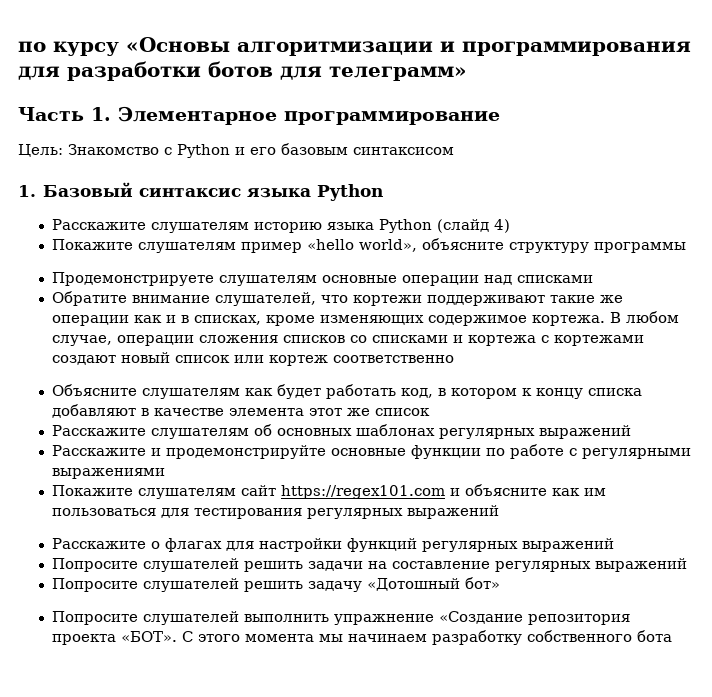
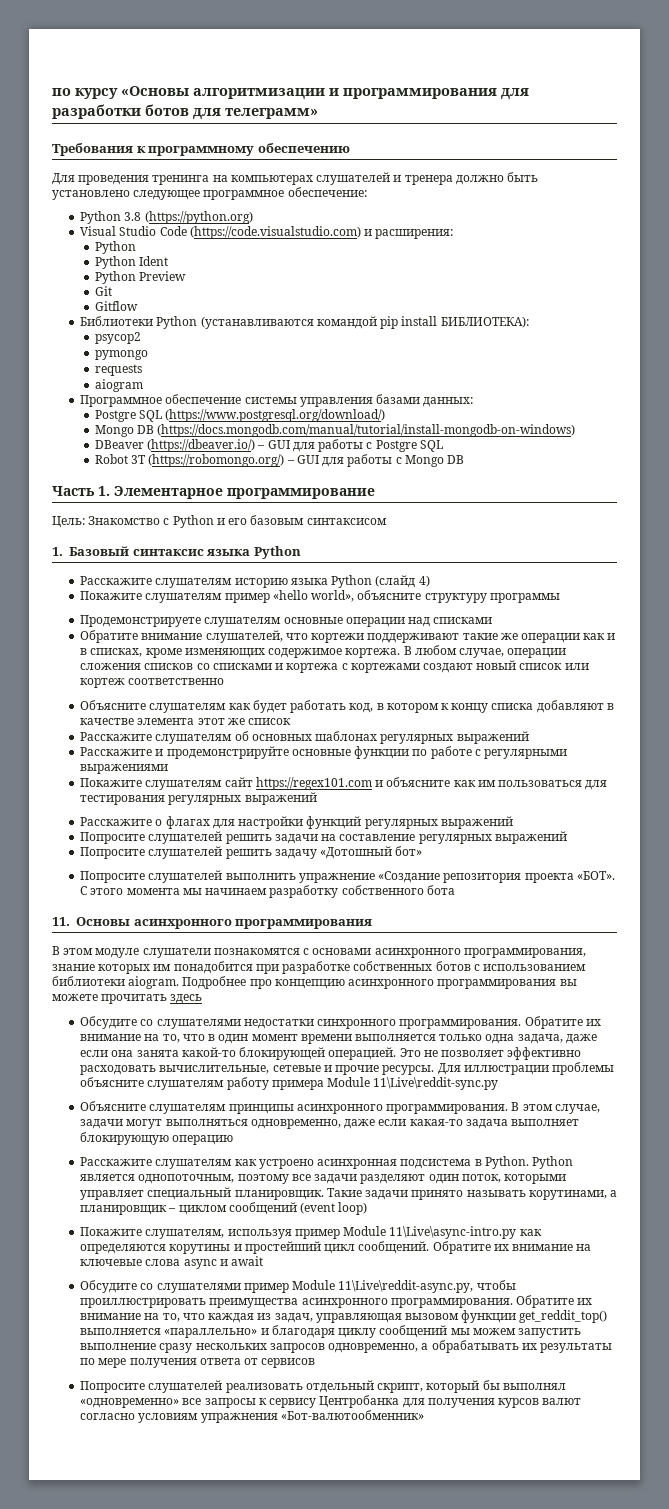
(467, 73) none -> [52,143,350,156] [52,172,539,185] [52,187,367,200] [80,211,253,224] [80,226,454,239] [94,241,136,254] [94,256,169,269] [94,271,187,284] [94,286,112,296] [94,301,138,311] [80,316,529,329] [94,332,141,344] [94,350,148,360] [94,364,142,376] [94,379,143,392] [80,394,474,407] [94,409,386,422] [94,424,576,437] [94,439,443,452] [94,454,465,467] // Требования к программному обеспечению // Для проведения тренинга на компьютерах слушателей и тренера должно быть установлено следующее программное обеспечение: // Python 3.8 (https://python.org) // Visual Studio Code (https://code.visualstudio.com) и расширения: // Python // Python Ident // Python Preview // Git // Gitflow // Библиотеки Python (устанавливаются командой pip install БИБЛИОТЕКА): // psycop2 // pymongo // requests // aiogram // Программное обеспечение системы управления базами данных: // Postgre SQL (https://www.postgresql.org/download/) // Mongo DB (https://docs.mongodb.com/manual/tutorial/install-mongodb-on-windows) // DBeaver (https://dbeaver.io/) – GUI для работы с Postgre SQL // Robot 3T (https://robomongo.org/) – GUI для работы с Mongo DB
(672, 636) none -> [52,917,373,929] [52,946,586,958] [52,961,587,974] [52,976,577,989] [52,994,203,1004] [80,1016,601,1029] [80,1034,597,1044] [80,1047,582,1060] [80,1062,614,1075] [80,1077,499,1090] [80,1101,600,1114] [80,1119,579,1129] [80,1132,234,1145] [80,1156,573,1169] [80,1174,566,1184] [80,1187,617,1200] [80,1202,368,1215] [80,1226,542,1239] [80,1241,592,1254] [80,1256,264,1269] [80,1280,516,1293] [80,1295,593,1308] [80,1310,608,1323] [80,1325,581,1338] [80,1340,612,1353] [80,1358,316,1368] [80,1380,566,1393] [80,1395,582,1408] [80,1410,424,1423] // 11. Основы асинхронного программирования // В этом модуле слушатели познакомятся с основами асинхронного программирования, знание которых им понадобится при разработке собственных ботов с использованием библиотеки aiogram. Подробнее про концепцию асинхронного программирования вы можете прочитать здесь // Обсудите со слушателями недостатки синхронного программирования. Обратите их внимание на то, что в один момент времени выполняется только одна задача, даже если она занята какой-то блокирующей операцией. Это не позволяет эффективно расходовать вычислительные, сетевые и прочие ресурсы. Для иллюстрации проблемы объясните слушателям работу примера Module 11\Live\reddit-sync.py // Объясните слушателям принципы асинхронного программирования. В этом случае, задачи могут выполняться одновременно, даже если какая-то задача выполняет блокирующую операцию // Расскажите слушателям как устроено асинхронная подсистема в Python. Python является однопоточным, поэтому все задачи разделяют один поток, которыми управляет специальный планировщик. Такие задачи принято называть корутинами, а планировщик – циклом сообщений (event loop) // Покажите слушателям, используя пример Module 11\Live\async-intro.py как определяются корутины и простейший цикл сообщений. Обратите их внимание на ключевые слова async и await // Обсудите со слушателями пример Module 11\Live\reddit-async.py, чтобы проиллюстрировать преимущества асинхронного программирования. Обратите их внимание на то, что каждая из задач, управляющая вызовом функции get_reddit_top() выполняется «параллельно» и благодаря циклу сообщений мы можем запустить выполнение сразу нескольких запросов одновременно, а обрабатывать их результаты по мере получения ответа от сервисов // Попросите слушателей реализовать отдельный скрипт, который бы выполнял «одновременно» все запросы к сервису Центробанка для получения курсов валют согласно условиям упражнения «Бот-валютообменник»

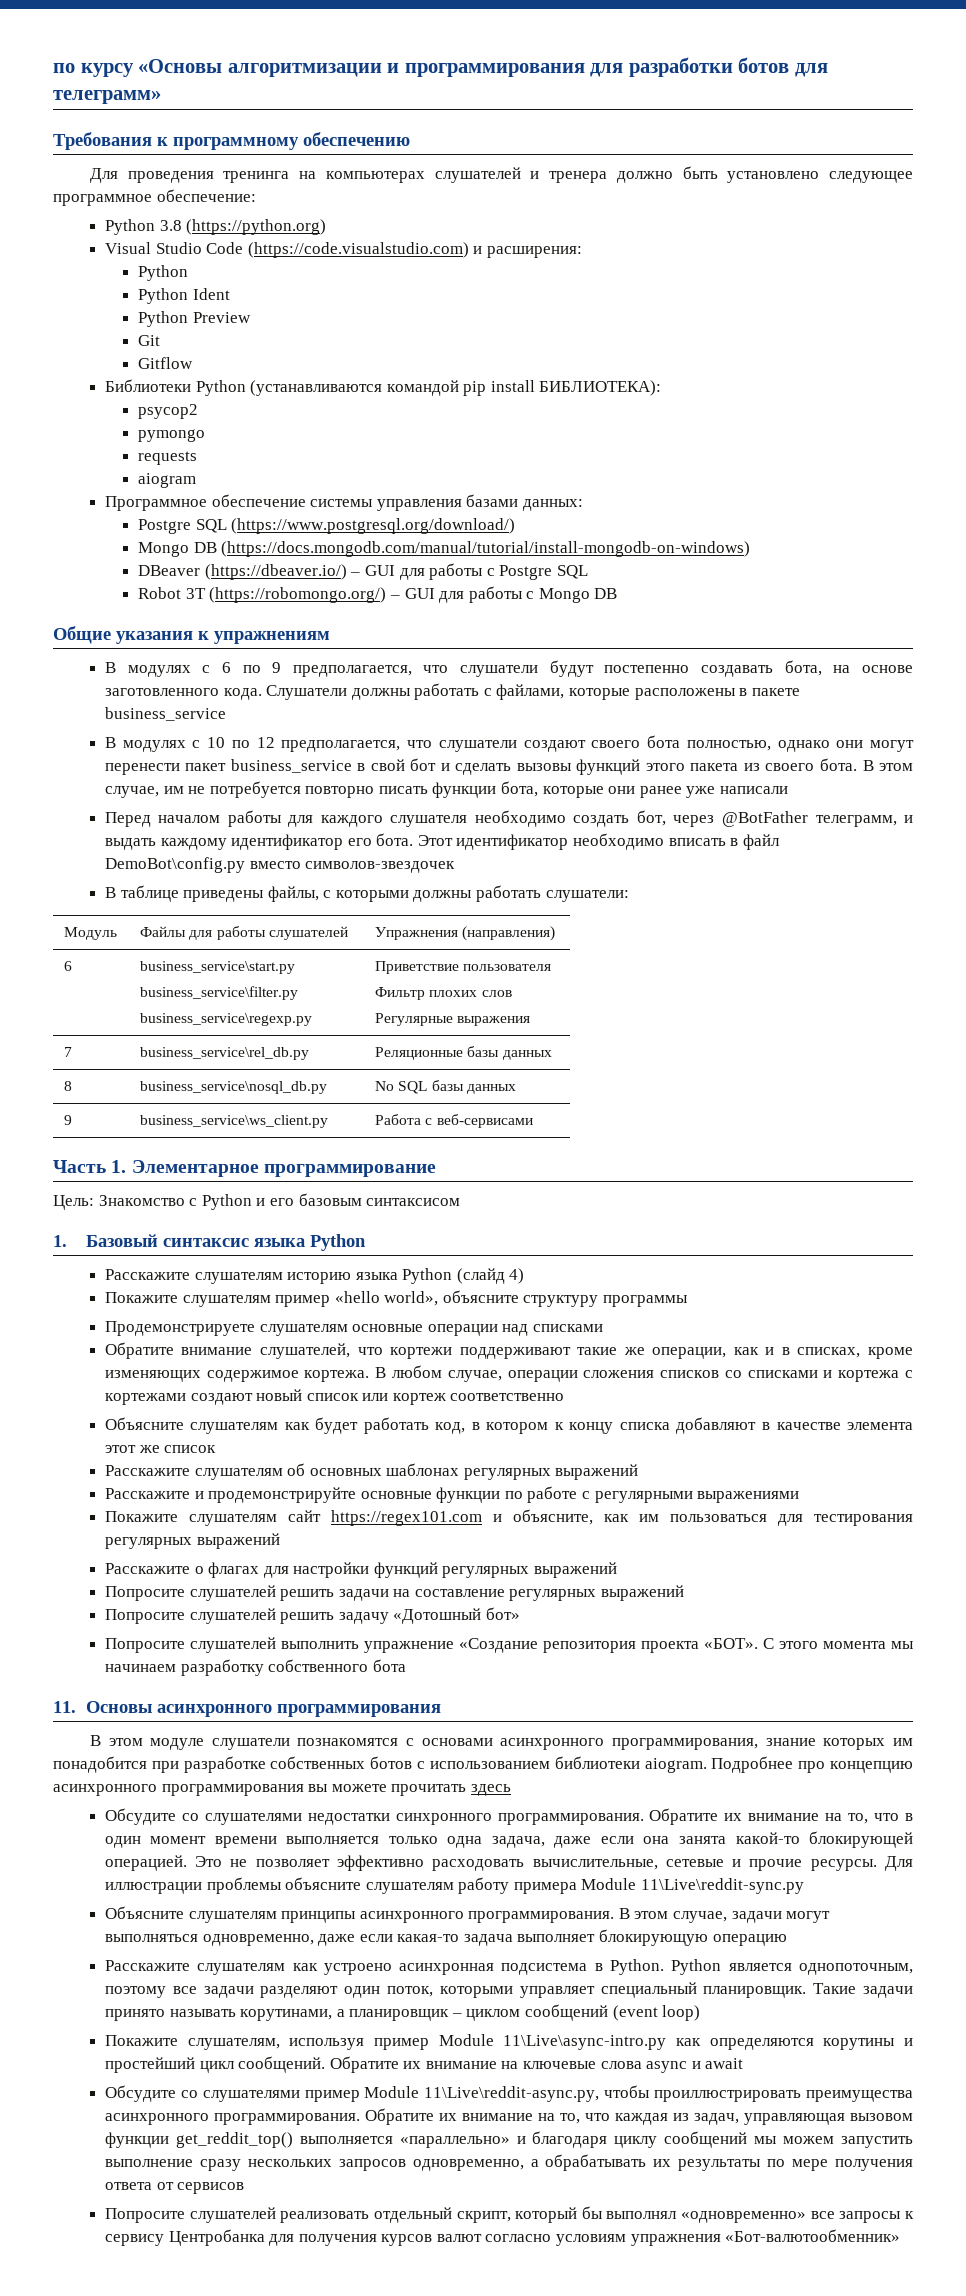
(465, 459) none -> [53,626,330,644] [104,660,914,677] [104,683,800,700] [104,707,226,721] [104,735,915,752] [104,758,913,775] [104,781,788,798] [104,810,913,827] [104,833,780,850] [104,857,456,873] [104,885,629,902] [64,927,118,940] [140,926,348,940] [375,926,556,941] [64,961,73,971] [140,961,296,974] [140,986,299,1000] [140,1013,313,1026] [375,961,552,974] [375,987,512,1000] [375,1013,531,1026] [64,1047,73,1057] [140,1047,310,1060] [375,1046,552,1060] [64,1081,73,1091] [140,1081,328,1094] [375,1080,516,1094] [64,1115,73,1125] [140,1115,329,1128] [375,1114,533,1128] // Общие указания к упражнениям // В модулях с 6 по 9 предполагается, что слушатели будут постепенно создавать бота, на основе заготовленного кода. Слушатели должны работать с файлами, которые расположены в пакете business_service // В модулях с 10 по 12 предполагается, что слушатели создают своего бота полностью, однако они могут перенести пакет business_service в свой бот и сделать вызовы функций этого пакета из своего бота. В этом случае, им не потребуется повторно писать функции бота, которые они ранее уже написали // Перед началом работы для каждого слушателя необходимо создать бот, через @BotFather телеграмм, и выдать каждому идентификатор его бота. Этот идентификатор необходимо вписать в файл DemoBot\config.py вместо символов-звездочек // В таблице приведены файлы, с которыми должны работать слушатели: // Модуль | Файлы для работы слушателей | Упражнения (направления) // 6 | business_service\start.py // business_service\filter.py // business_service\regexp.py | Приветствие пользователя // Фильтр плохих слов // Регулярные выражения // 7 | business_service\rel_db.py | Реляционные базы данных // 8 | business_service\nosql_db.py | No SQL базы данных // 9 | business_service\ws_client.py | Работа с веб-сервисами
[520,633,580,643] операции -> [652,1347,727,1359] операции,
[386,777,451,787] объясните -> [512,1509,593,1525] объясните,

